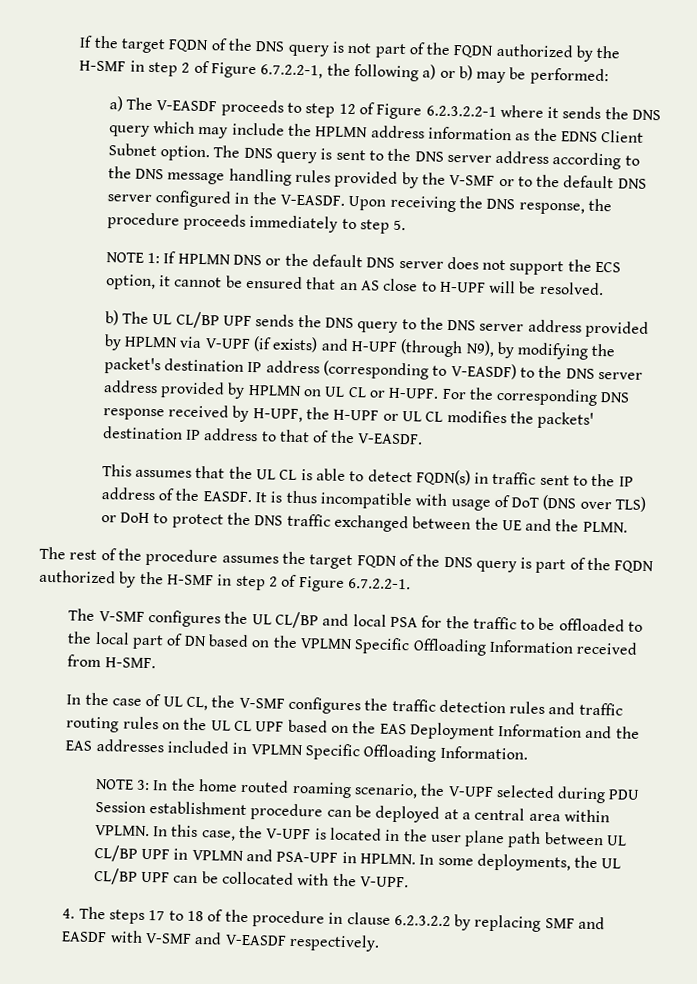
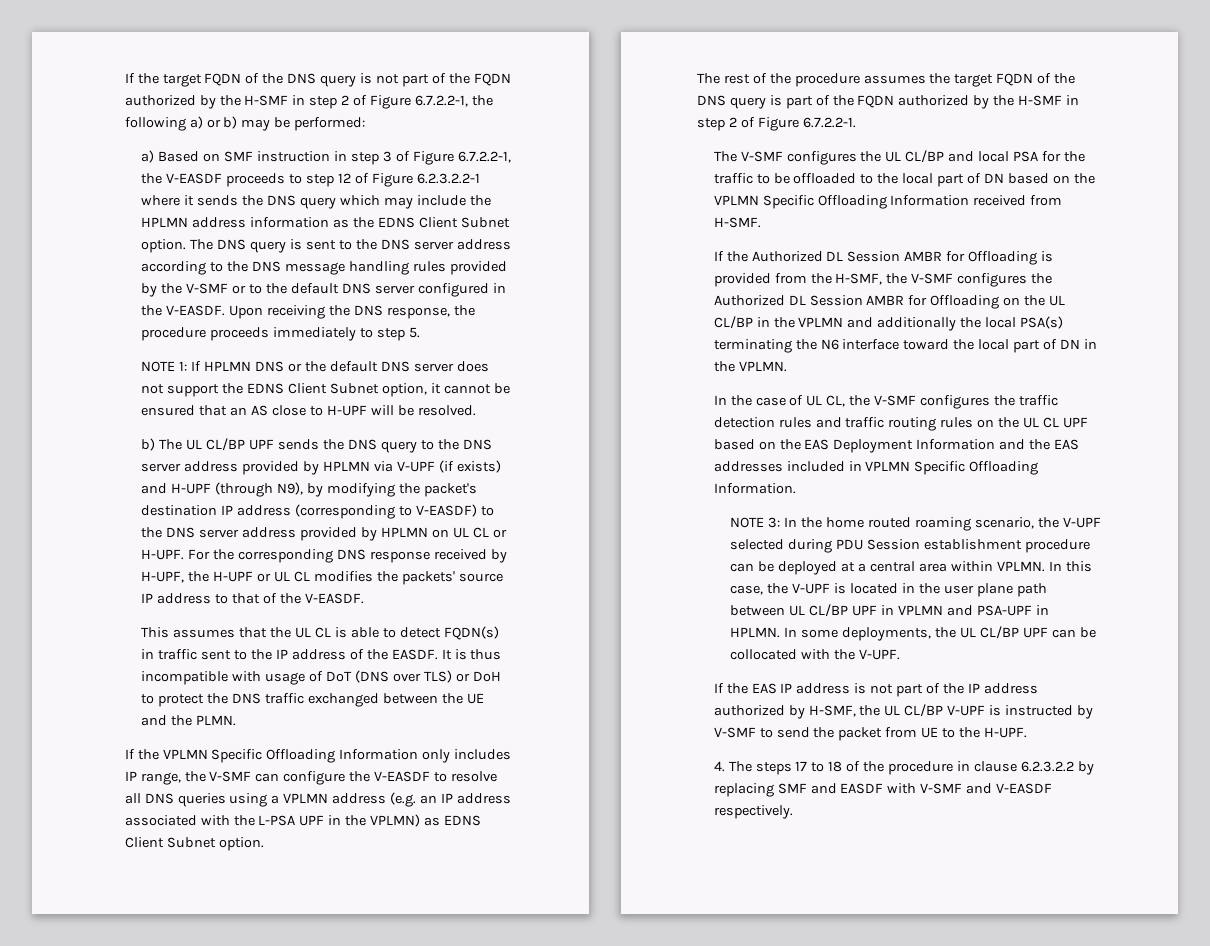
[125,97,153,110] The -> [158,151,511,165] [141,173,163,184] Based on SMF instruction in step 3 of Figure 6.7.2.2-1, the
[595,261,622,273] ECS -> [247,383,380,394] EDNS Client Subnet
[102,426,183,440] destination -> [458,573,503,582] source
(628, 527) none -> [124,749,512,763] [124,771,497,785] [124,792,511,807] [124,814,481,827] [124,837,264,851] // If the VPLMN Specific Offloading Information only includes IP range, the V-SMF can configure the V-EASDF to resolve all DNS queries using a VPLMN address (e.g. an IP address associated with the L-PSA UPF in the VPLMN) as EDNS Client Subnet option.
(156, 663) none -> [713,251,1054,265] [713,273,1053,287] [713,295,1066,309] [713,316,1064,331] [713,339,1097,353] [713,361,787,372] // If the Authorized DL Session AMBR for Offloading is provided from the H-SMF, the V-SMF configures the Authorized DL Session AMBR for Offloading on the UL CL/BP in the VPLMN and additionally the local PSA(s) terminating the N6 interface toward the local part of DN in the VPLMN.
(409, 882) none -> [713,683,1038,697] [713,704,1093,719] [713,727,1027,741] // If the EAS IP address is not part of the IP address authorized by H-SMF, the UL CL/BP V-UPF is instructed by V-SMF to send the packet from UE to the H-UPF.

